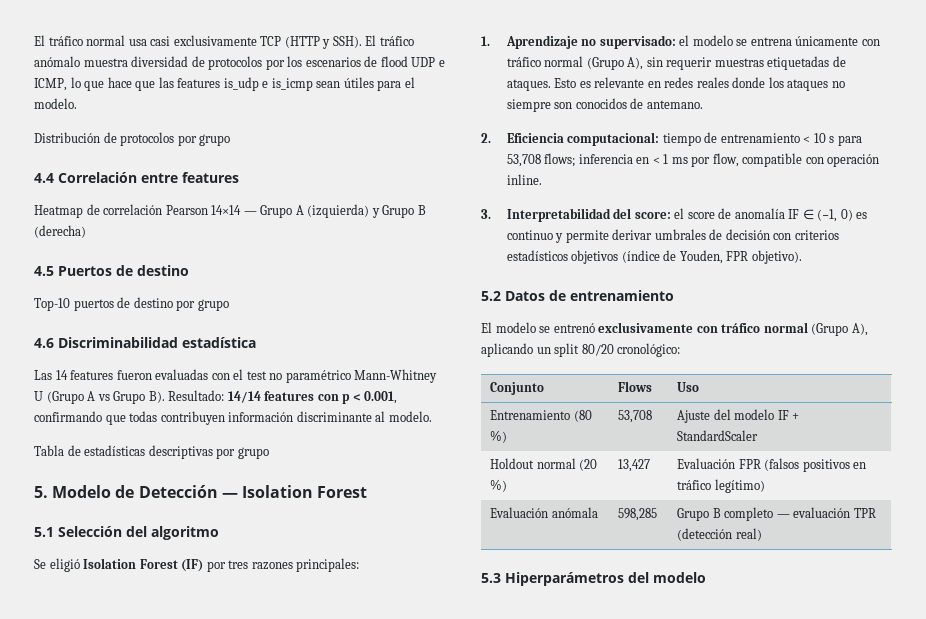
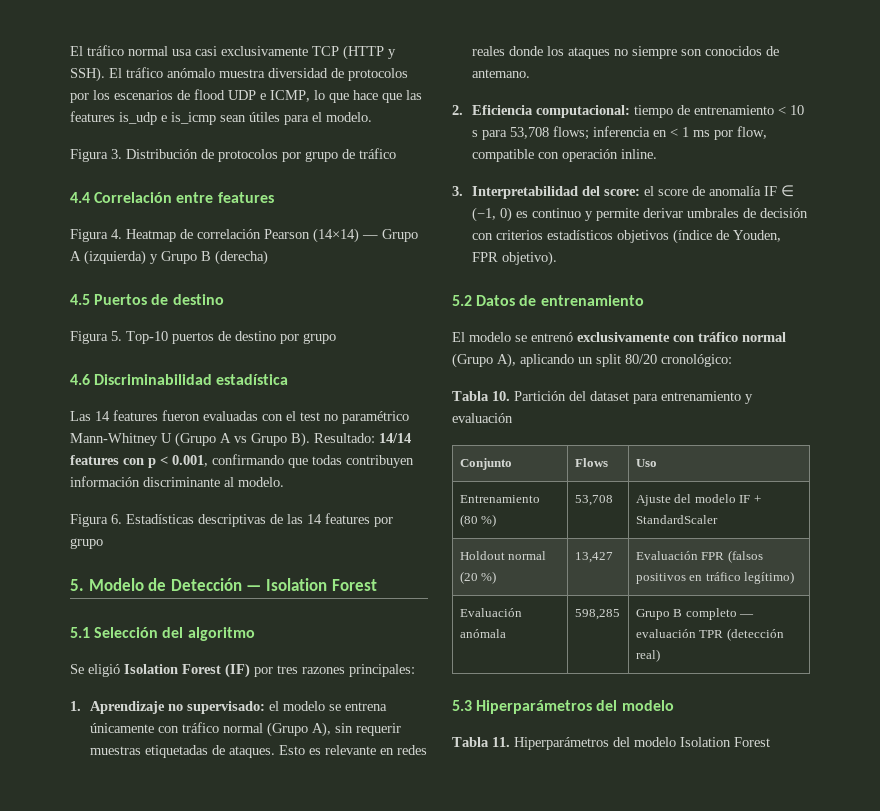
(77, 103) none -> [70,149,122,162] Figura 3.
(231, 140) none -> [342,148,396,159] de tráfico
(239, 177) none -> [70,229,122,242] Figura 4.
[211,205,242,215] 14×14 -> [313,228,359,243] (14×14)
(189, 270) none -> [70,331,122,344] Figura 5.
[34,445,213,459] Tabla de estadísticas descriptivas -> [70,513,370,527] Figura 6. Estadísticas descriptivas de las 14 features
(681, 350) none -> [452,391,753,404] [452,413,513,423] // Tabla 10. Partición del dataset para entrenamiento y evaluación
(706, 577) none -> [452,737,770,750] // Tabla 11. Hiperparámetros del modelo Isolation Forest

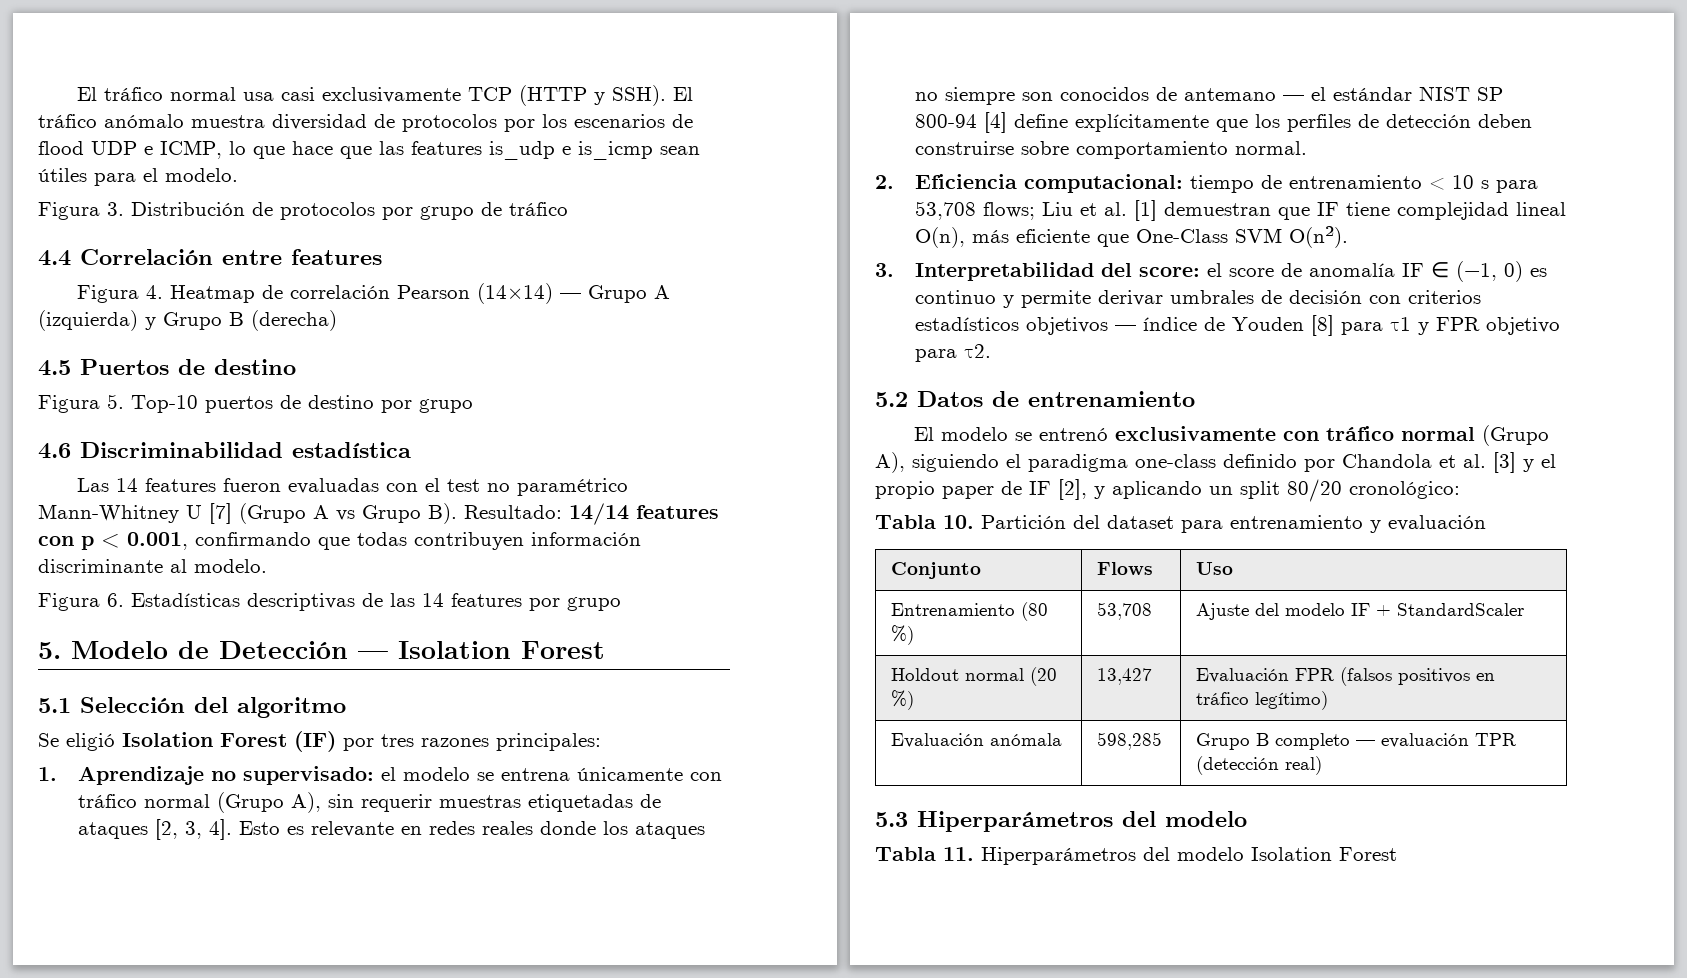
(172, 438) none -> [209,503,232,524] [7]
[228,746,275,758] ataques. -> [77,819,232,840] ataques [2, 3, 4].
[471,69,530,78] antemano. -> [1183,86,1503,101] [914,112,1532,133] [914,141,1307,159] antemano — el estándar NIST SP 800-94 [4] define explícitamente que los perfiles de detección deben construirse sobre comportamiento normal.
[592,126,767,140] [471,149,657,162] inferencia en < 1 ms por flow, compatible con operación inline. -> [1041,200,1566,221] [914,226,1348,248] Liu et al. [1] demuestran que IF tiene complejidad lineal O(n), más eficiente que One-Class SVM O(n²).
[672,229,781,244] [471,251,557,266] (índice de Youden, FPR objetivo). -> [1114,315,1560,336] [914,344,991,362] — índice de Youden [8] para τ1 y FPR objetivo para τ2.
(516, 360) none -> [912,452,1556,473] [875,479,1105,500] siguiendo el paradigma one-class definido por Chandola et al. [3] y el propio paper de IF [2], y

